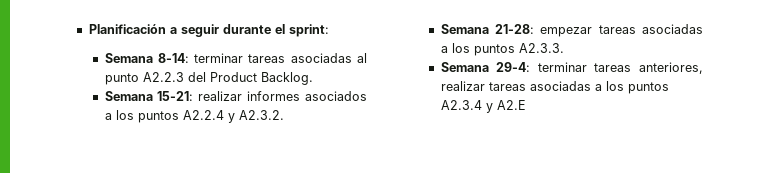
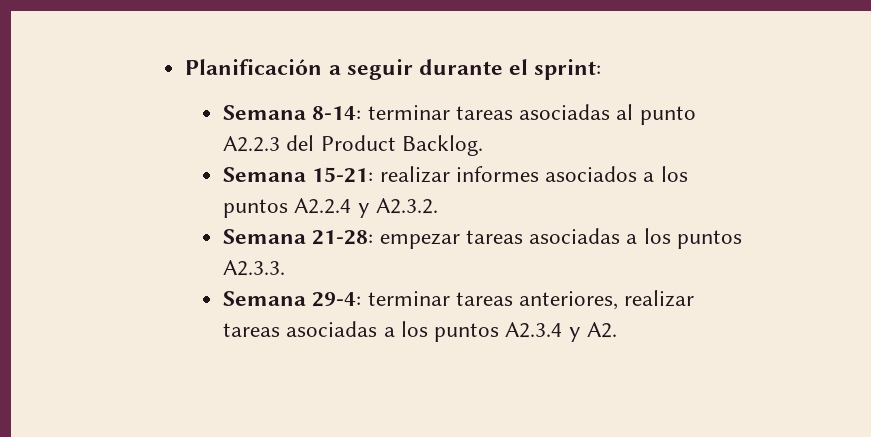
[496,100,526,110] A2.E -> [586,322,617,338] A2.

